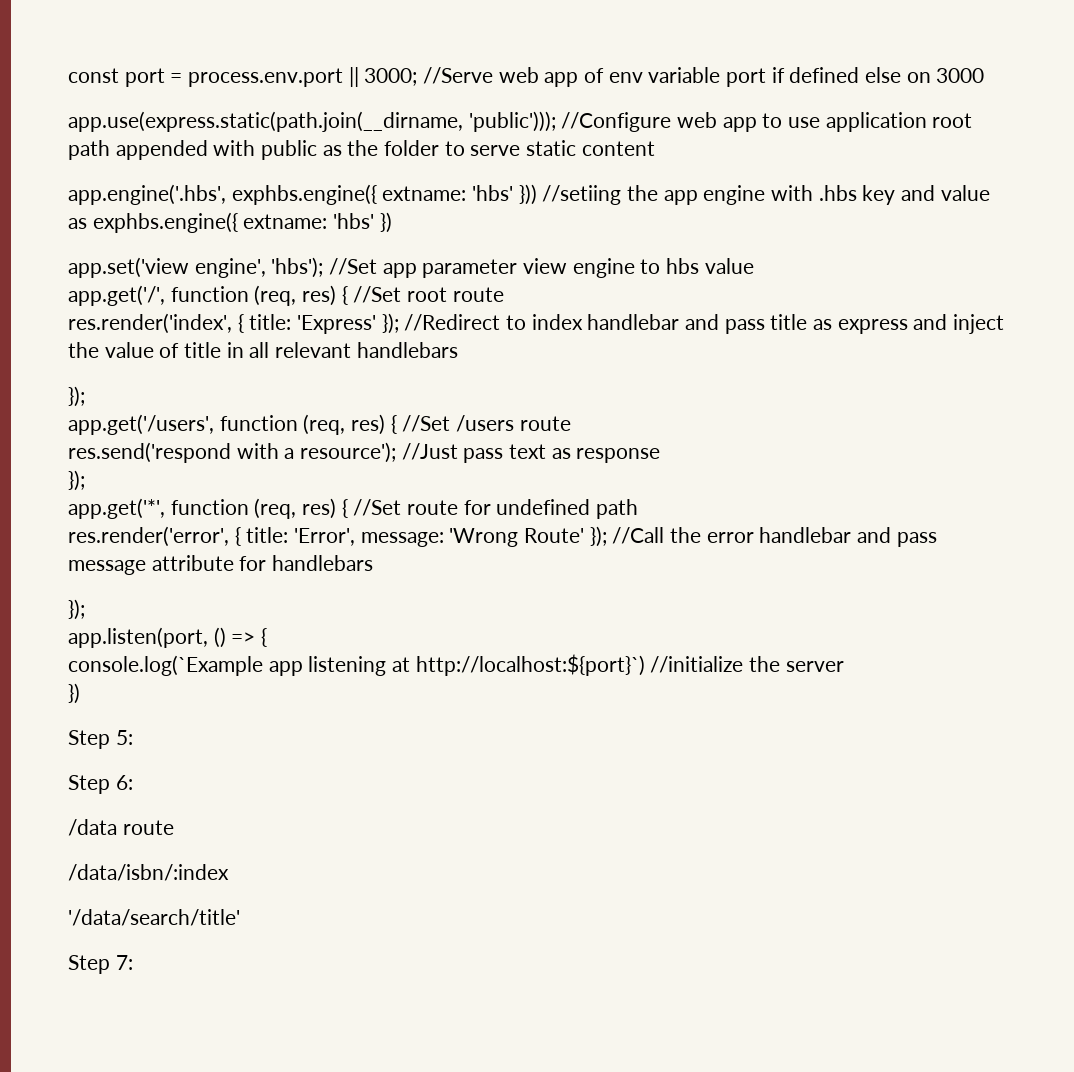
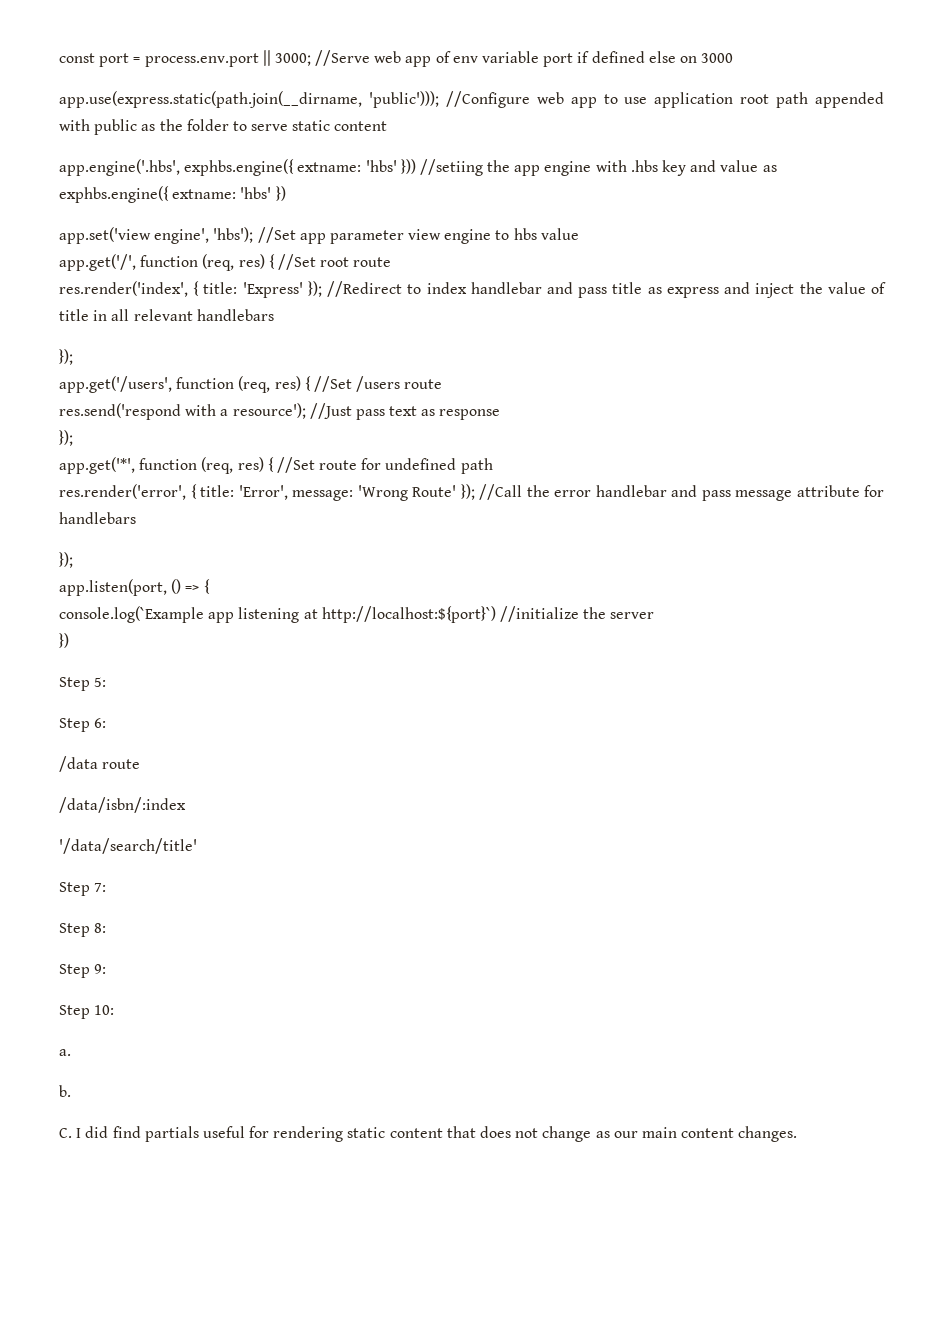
(133, 962) none -> [59,923,107,937] [59,964,107,978] [59,1005,115,1019] [59,1049,71,1056] [59,1085,71,1097] [59,1126,798,1142] // Step 8: // Step 9: // Step 10: // a. // b. // C. I did find partials useful for rendering static content that does not change as our main content changes.

